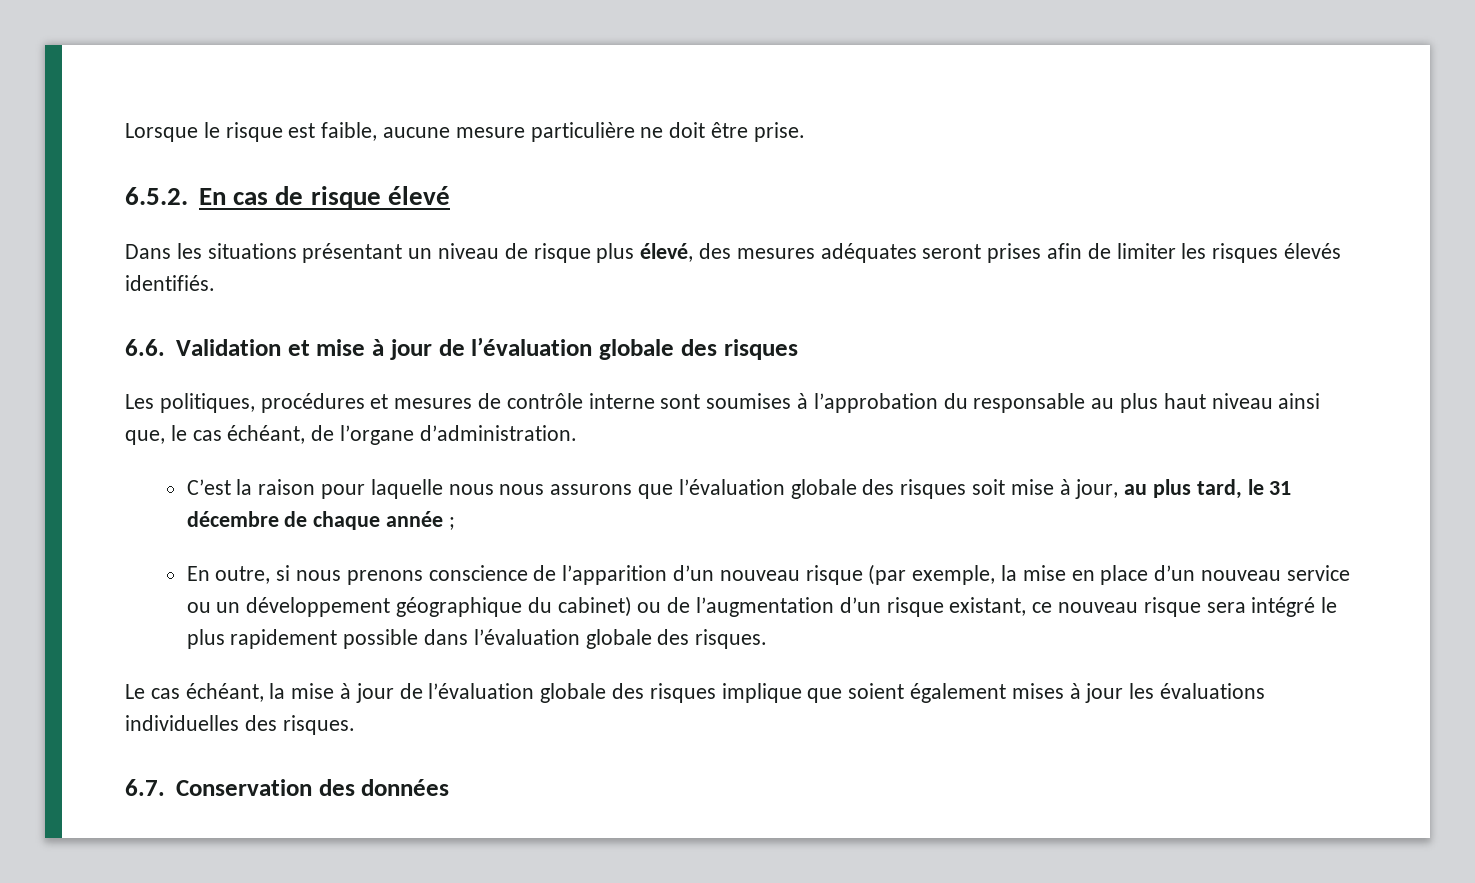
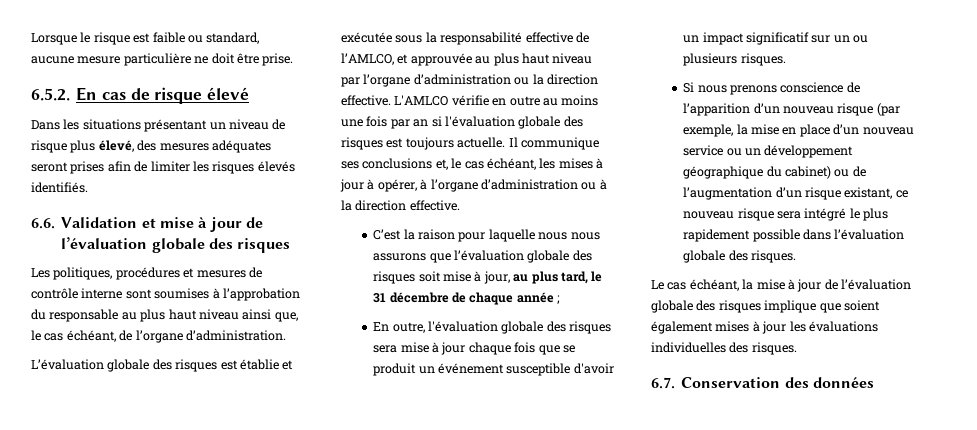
[321,122,378,141] faible, -> [152,32,260,44] faible ou standard,
(577, 433) none -> [31,359,294,372] [341,32,589,45] [341,53,593,66] [341,74,598,87] [341,95,599,106] [341,116,583,129] [341,137,599,150] [341,158,603,170] [340,179,607,192] [341,200,460,211] // L’évaluation globale des risques est établie et exécutée sous la responsabilité effective de l’AMLCO, et approuvée au plus haut niveau par l’organe d’administration ou la direction effective. L'AMLCO vérifie en outre au moins une fois par an si l'évaluation globale des risques est toujours actuelle. Il communique ses conclusions et, le cas échéant, les mises à jour à opérer, à l’organe d’administration ou à la direction effective.
[276,565,291,581] si -> [428,321,612,334] [373,342,575,355] [373,363,614,376] [683,32,869,45] [683,53,786,66] [683,82,695,93] l'évaluation globale des risques sera mise à jour chaque fois que se produit un événement susceptible d'avoir un impact significatif sur un ou plusieurs risques. // Si

